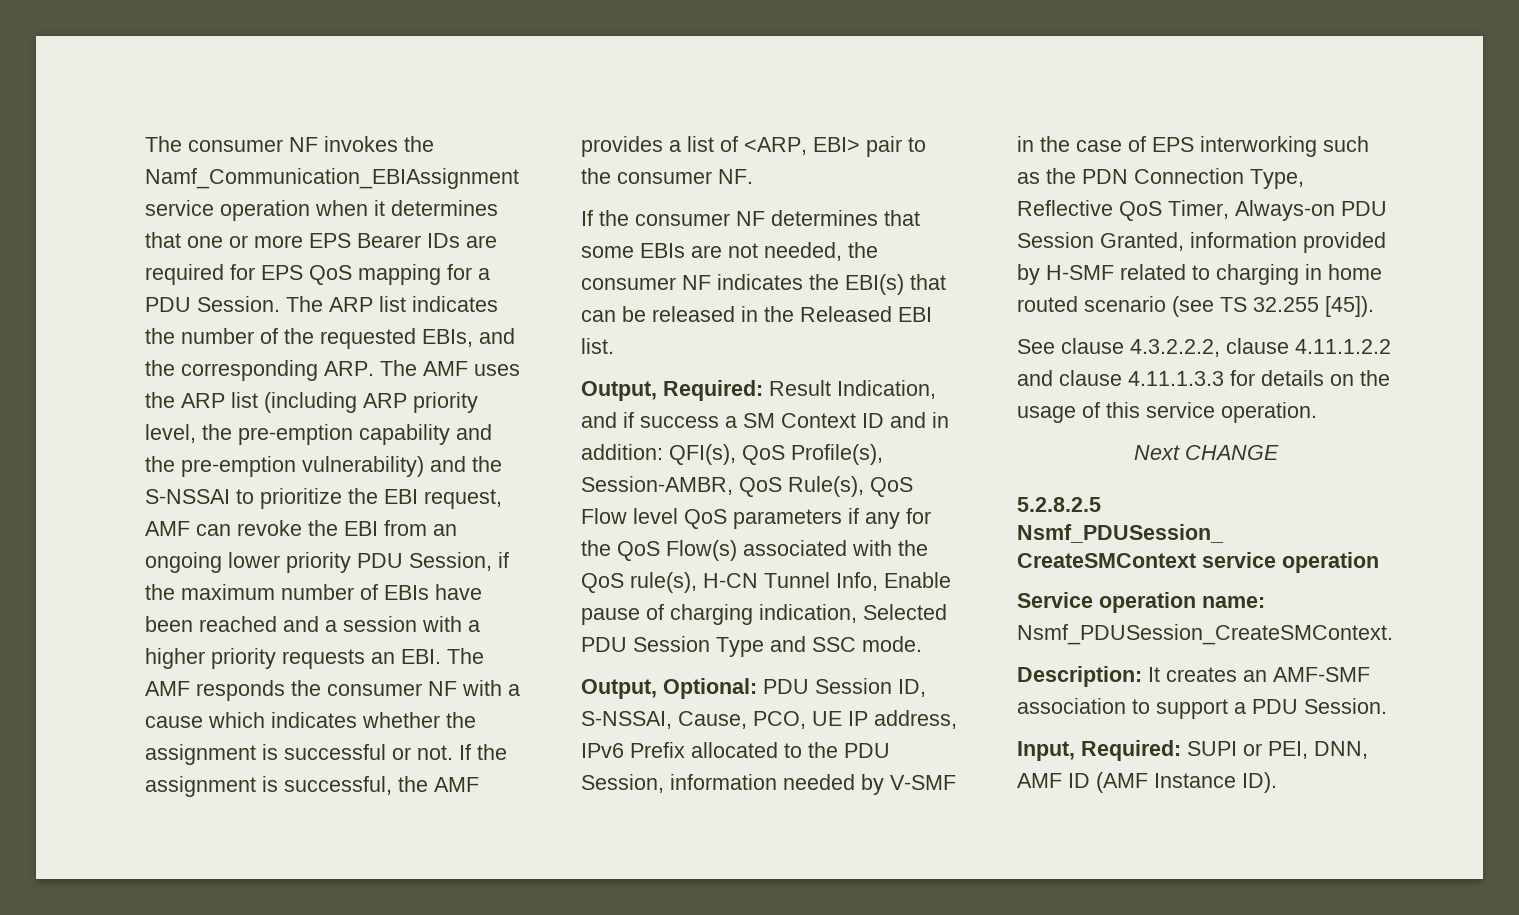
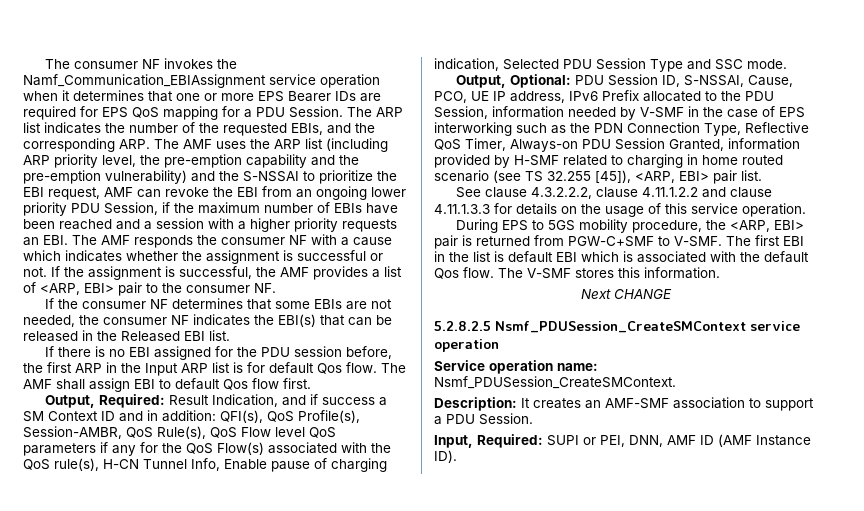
(614, 346) none -> [45,346,393,360] [23,362,406,376] [23,378,311,392] // If there is no EBI assigned for the PDU session before, the first ARP in the Input ARP list is for default Qos flow. The AMF shall assign EBI to default Qos flow first.
[1325,296,1374,317] [45]). -> [595,170,762,184] [45]), <ARP, EBI> pair list.
(1317, 412) none -> [456,219,805,233] [434,235,804,249] [434,251,809,263] [434,267,720,279] // During EPS to 5GS mobility procedure, the <ARP, EBI> pair is returned from PGW-C+SMF to V-SMF. The first EBI in the list is default EBI which is associated with the default Qos flow. The V-SMF stores this information.

